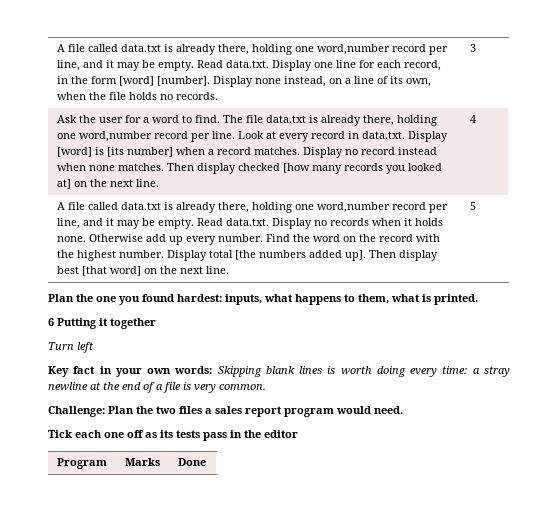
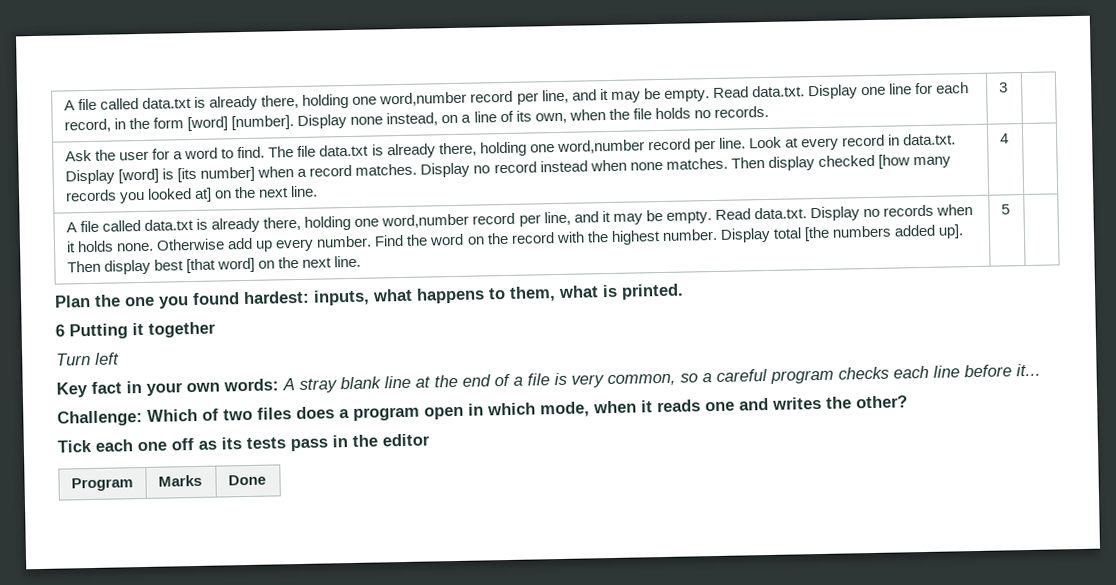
[217,366,510,377] [48,382,88,390] Skipping blank lines is worth doing every time: a stray newline -> [282,375,411,393] A stray blank line
[219,384,266,390] [48,406,403,417] common. // Challenge: Plan the two files a sales report program would need. -> [607,363,1041,387] [57,395,908,427] common, so a careful program checks each line before it... // Challenge: Which of two files does a program open in which mode, when it reads one and writes the other?

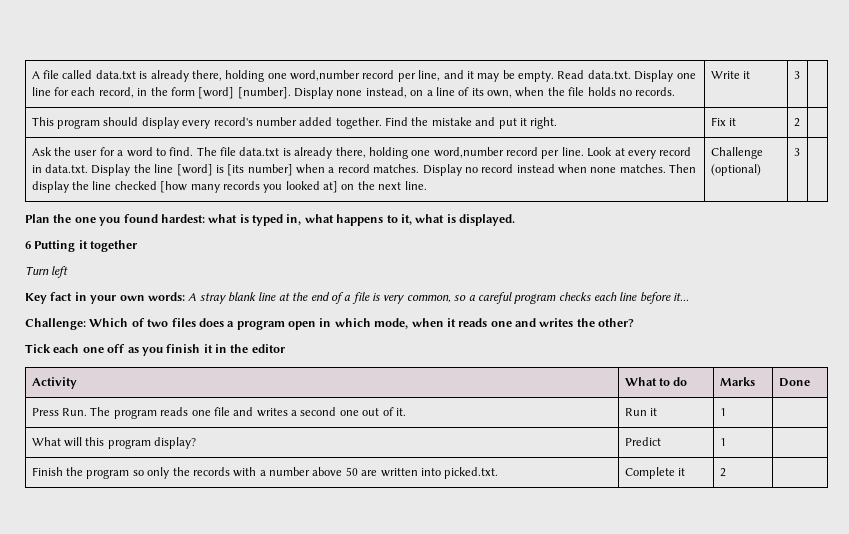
[998,82,1008,93] | 3 | -> [710,71,751,79] [793,71,800,79] [31,117,558,129] [710,117,737,126] [793,118,800,127] | Write it | 3 | // This program should display every record's number added together. Find the mistake and put it right. | Fix it | 2 |
(115, 177) none -> [133,164,174,173] the line
(815, 163) none -> [72,181,112,190] the line
[999,133,1009,144] [65,204,974,233] [65,224,965,253] [66,255,362,275] [1000,204,1010,215] 4 | // A file called data.txt is already there, holding one word,number record per line, and it may be empty. Read data.txt. Display no records when it holds none. Otherwise add up every number. Find the word on the record with the highest number. Display total [the numbers added up]. Then display best [that word] on the next line. | 5 -> [710,147,763,159] [710,164,761,176] [793,148,800,156] Challenge (optional) | 3
[313,289,370,306] inputs, -> [208,214,302,226] what is typed in,
[509,283,684,302] them, what is printed. -> [400,214,515,226] it, what is displayed.
[221,437,328,452] its tests pass -> [141,344,213,356] you finish it
[70,477,133,492] [157,474,202,487] [227,474,266,486] Program | Marks | Done -> [31,377,77,389] [624,377,688,386] [719,377,755,386] [778,378,810,387] [31,407,406,419] [624,408,658,416] [719,408,726,416] [31,437,197,449] [624,437,661,446] [719,438,726,446] [31,467,499,479] [624,467,686,479] [719,468,726,477] Activity | What to do | Marks | Done // Press Run. The program reads one file and writes a second one out of it. | Run it | 1 | // What will this program display? | Predict | 1 | // Finish the program so only the records with a number above 50 are written into picked.txt. | Complete it | 2 |

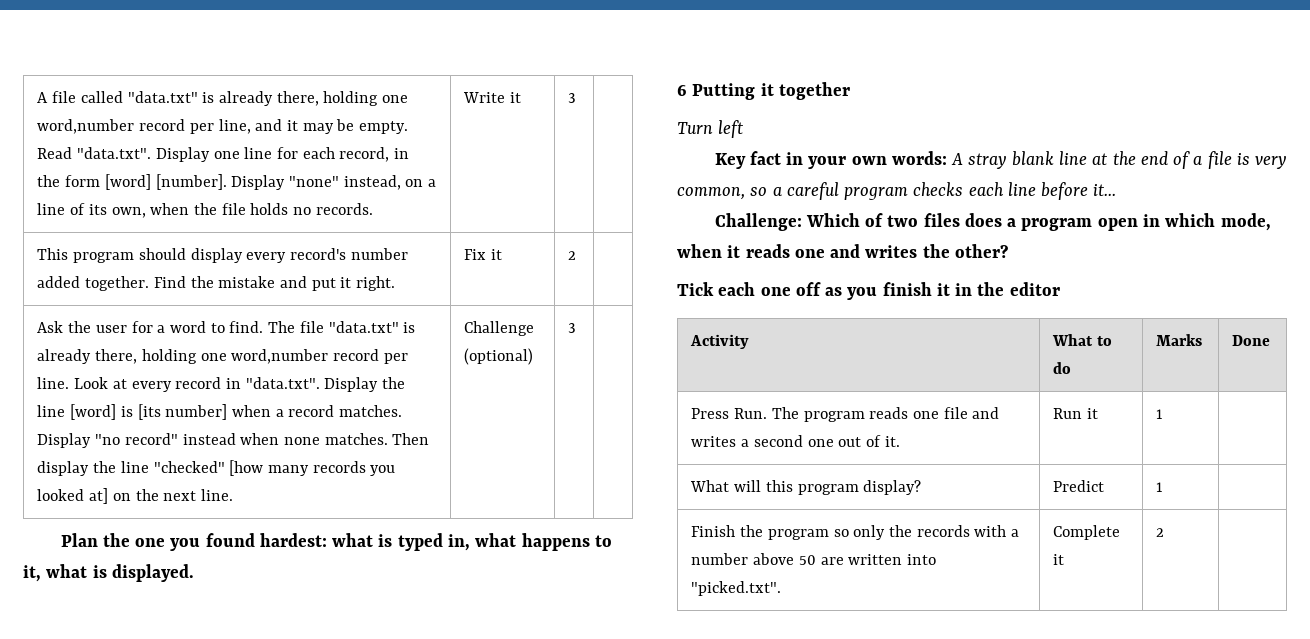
[95,70,136,79] data.txt -> [127,91,198,103] "data.txt"
[587,70,631,79] data.txt. -> [77,147,152,159] "data.txt".
[294,87,363,99] Display none -> [231,175,340,190] Display "none"
[239,147,280,156] data.txt -> [328,321,399,333] "data.txt"
[45,164,89,173] data.txt. -> [245,377,320,389] "data.txt".
[464,164,514,173] no record -> [95,433,178,445] "no record"
[114,181,157,190] checked -> [153,461,225,473] "checked"
[444,467,499,479] picked.txt. -> [691,581,782,596] "picked.txt".

